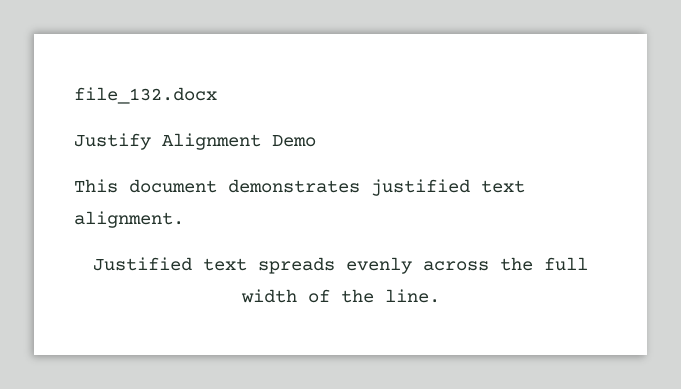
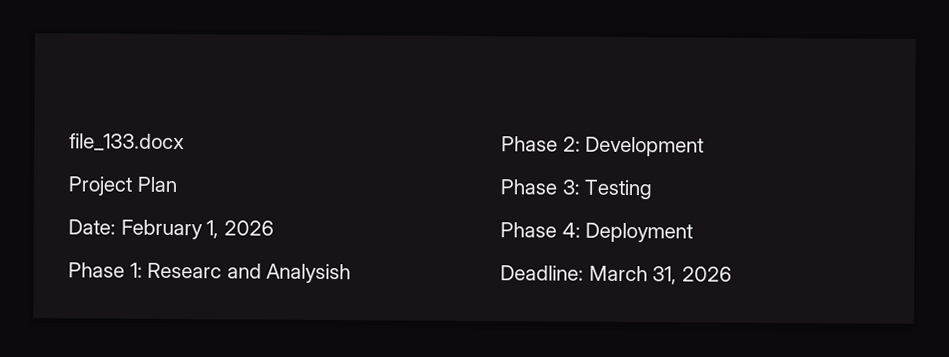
[74,87,217,104] [74,133,316,150] [74,179,525,196] [74,211,184,228] [93,257,588,274] [240,289,440,303] file_132.docx // Justify Alignment Demo // This document demonstrates justified text alignment. // Justified text spreads evenly across the full width of the line. -> [69,133,185,152] [68,176,178,196] [68,219,274,240] [68,262,352,284] [501,136,705,157] [500,179,653,200] [500,222,694,243] [500,265,732,285] file_133.docx // Project Plan // Date: February 1, 2026 // Phase 1: Researc and Analysish // Phase 2: Development // Phase 3: Testing // Phase 4: Deployment // Deadline: March 31, 2026

